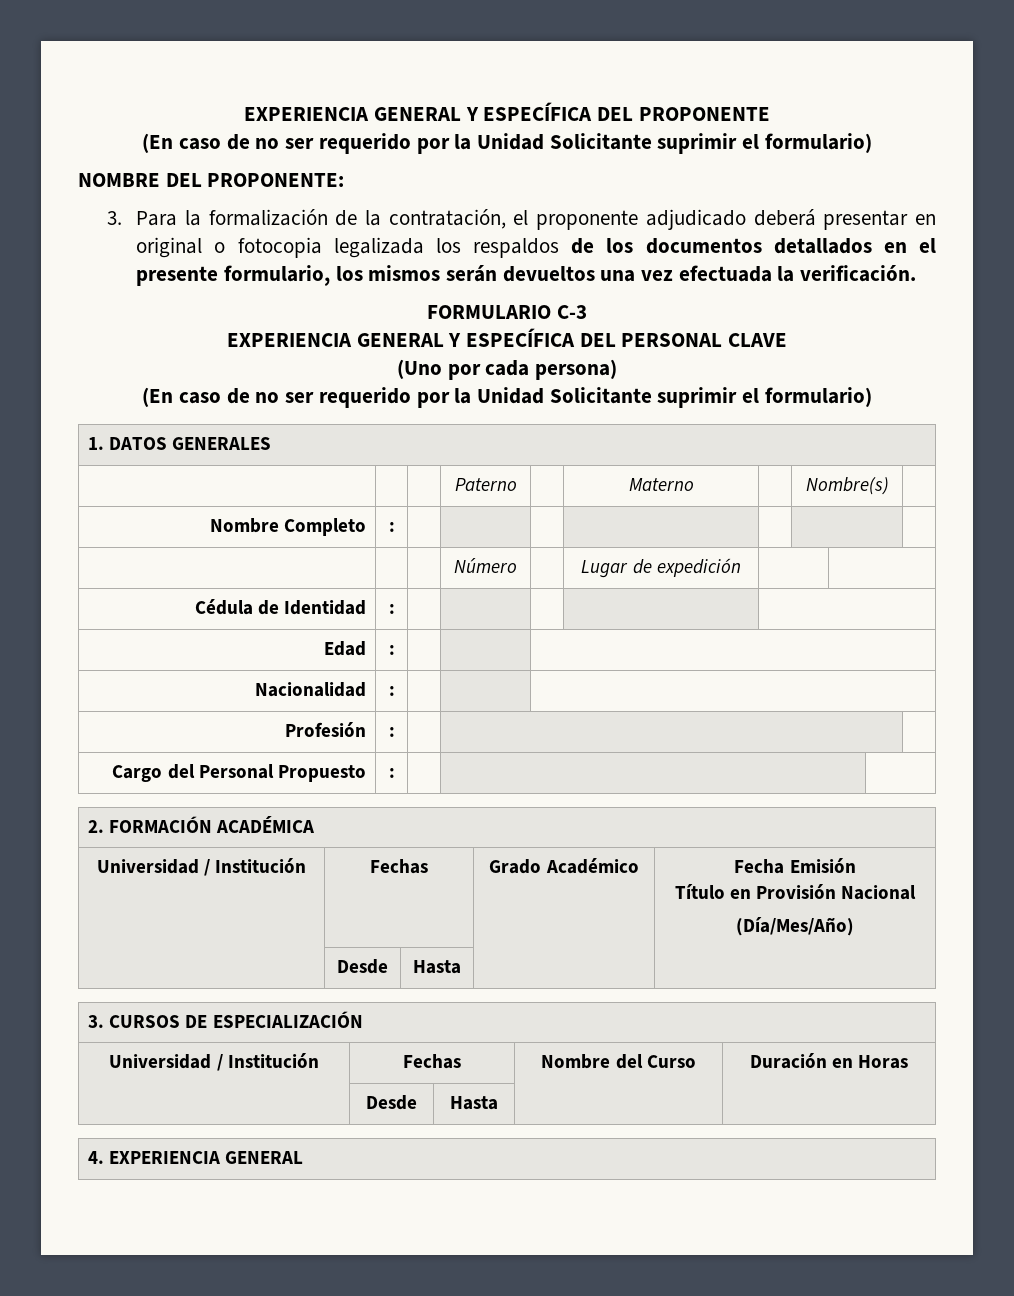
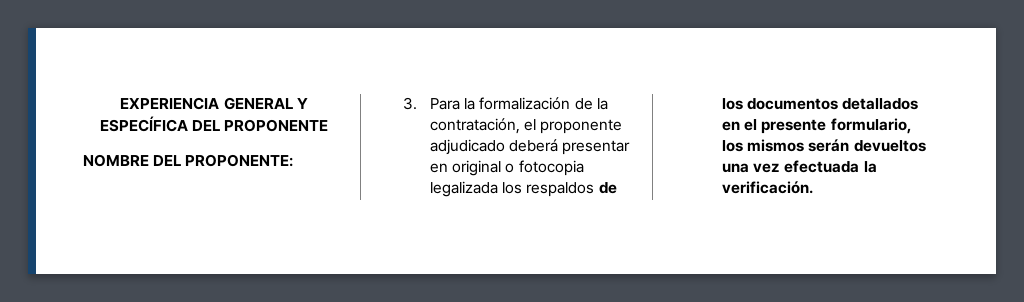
[142,133,872,154] // (En caso de no ser requerido por la Unidad Solicitante suprimir el formulario) -> (329, 125) none
[427,305,587,319] [226,328,788,347] [396,359,618,380] [142,387,872,408] [88,437,272,450] [454,478,517,491] [628,478,694,491] [805,477,889,495] [209,518,366,536] [388,522,395,532] [454,558,517,573] [581,558,741,578] [194,599,366,615] [388,604,395,614] [323,641,366,656] [388,645,395,655] [254,682,366,697] [388,686,395,696] [284,722,366,737] [388,727,395,737] [112,764,366,782] [388,768,395,778] [88,816,315,833] [96,858,307,876] [370,859,428,874] [489,858,639,874] [734,858,856,874] [674,884,917,900] [736,917,854,936] [337,959,388,974] [413,960,461,974] [88,1011,363,1028] [109,1053,319,1071] [403,1054,461,1069] [541,1054,696,1069] [749,1053,909,1069] [366,1095,417,1110] [450,1096,498,1110] [88,1151,304,1164] // FORMULARIO C-3 // EXPERIENCIA GENERAL Y ESPECÍFICA DEL PERSONAL CLAVE // (Uno por cada persona) // (En caso de no ser requerido por la Unidad Solicitante suprimir el formulario) // 1. DATOS GENERALES // | | | Paterno | | Materno | | Nombre(s) | // Nombre Completo | : | | | | | | | // | | | Número | | Lugar de expedición | | // Cédula de Identidad | : | | | | | // Edad | : | | | // Nacionalidad | : | | | // Profesión | : | | | // Cargo del Personal Propuesto | : | | | // 2. FORMACIÓN ACADÉMICA // Universidad / Institución | Fechas | Grado Académico | Fecha Emisión // Título en Provisión Nacional // (Día/Mes/Año) // | Desde | Hasta | | // 3. CURSOS DE ESPECIALIZACIÓN // Universidad / Institución | Fechas | Nombre del Curso | Duración en Horas // | Desde | Hasta | | // 4. EXPERIENCIA GENERAL -> (813, 187) none

